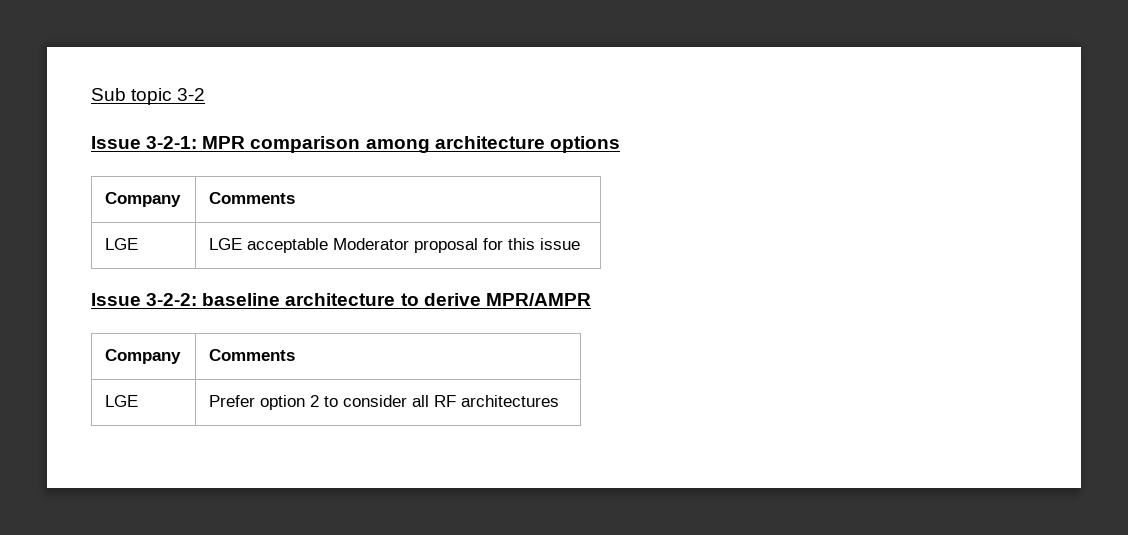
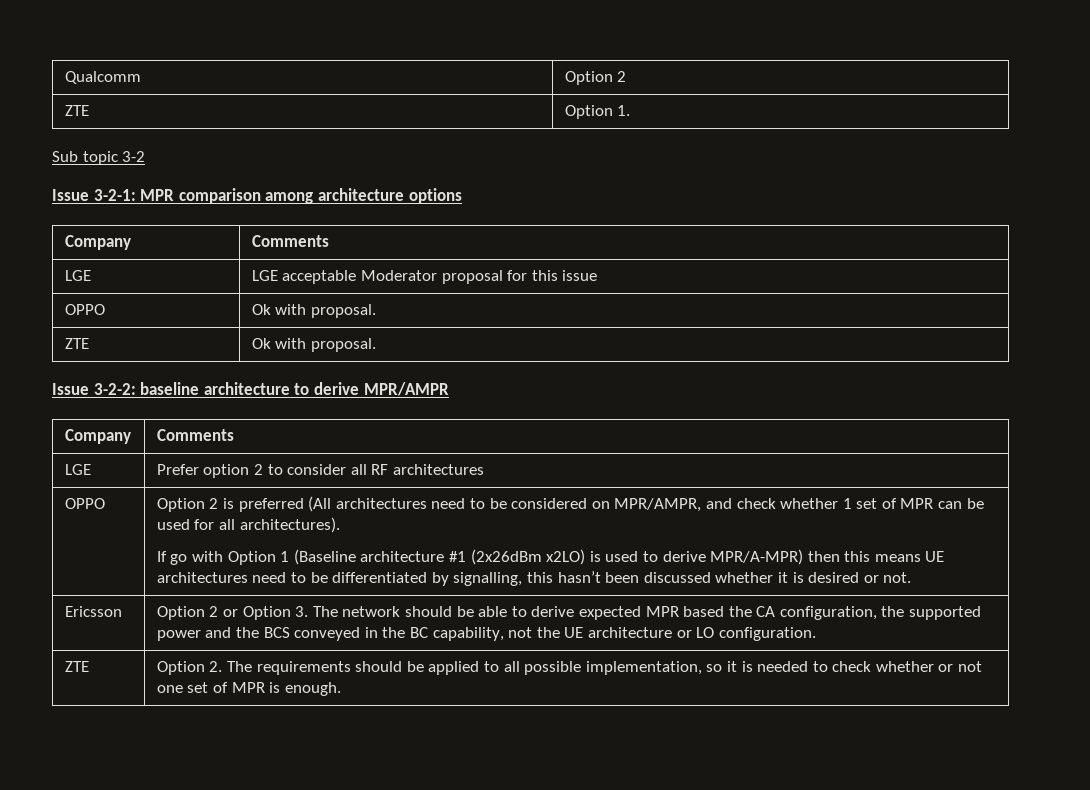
(91, 94) none -> [64,71,141,84] [564,71,627,85] [64,105,89,116] [564,105,631,119] Qualcomm | Option 2 // ZTE | Option 1. //
(581, 244) none -> [64,304,105,315] [251,304,377,318] [64,338,89,349] [251,338,377,352] // OPPO | Ok with proposal. // ZTE | Ok with proposal.
(560, 401) none -> [64,498,105,509] [156,496,984,512] [156,517,340,533] [156,549,945,565] [156,571,912,586] [64,606,122,617] [156,606,982,620] [156,627,816,641] [64,661,89,672] [156,661,983,675] [156,682,341,696] // OPPO | Option 2 is preferred (All architectures need to be considered on MPR/AMPR, and check whether 1 set of MPR can be used for all architectures). // If go with Option 1 (Baseline architecture #1 (2x26dBm x2LO) is used to derive MPR/A-MPR) then this means UE architectures need to be differentiated by signalling, this hasn’t been discussed whether it is desired or not. // Ericsson | Option 2 or Option 3. The network should be able to derive expected MPR based the CA configuration, the supported power and the BCS conveyed in the BC capability, not the UE architecture or LO configuration. // ZTE | Option 2. The requirements should be applied to all possible implementation, so it is needed to check whether or not one set of MPR is enough.

